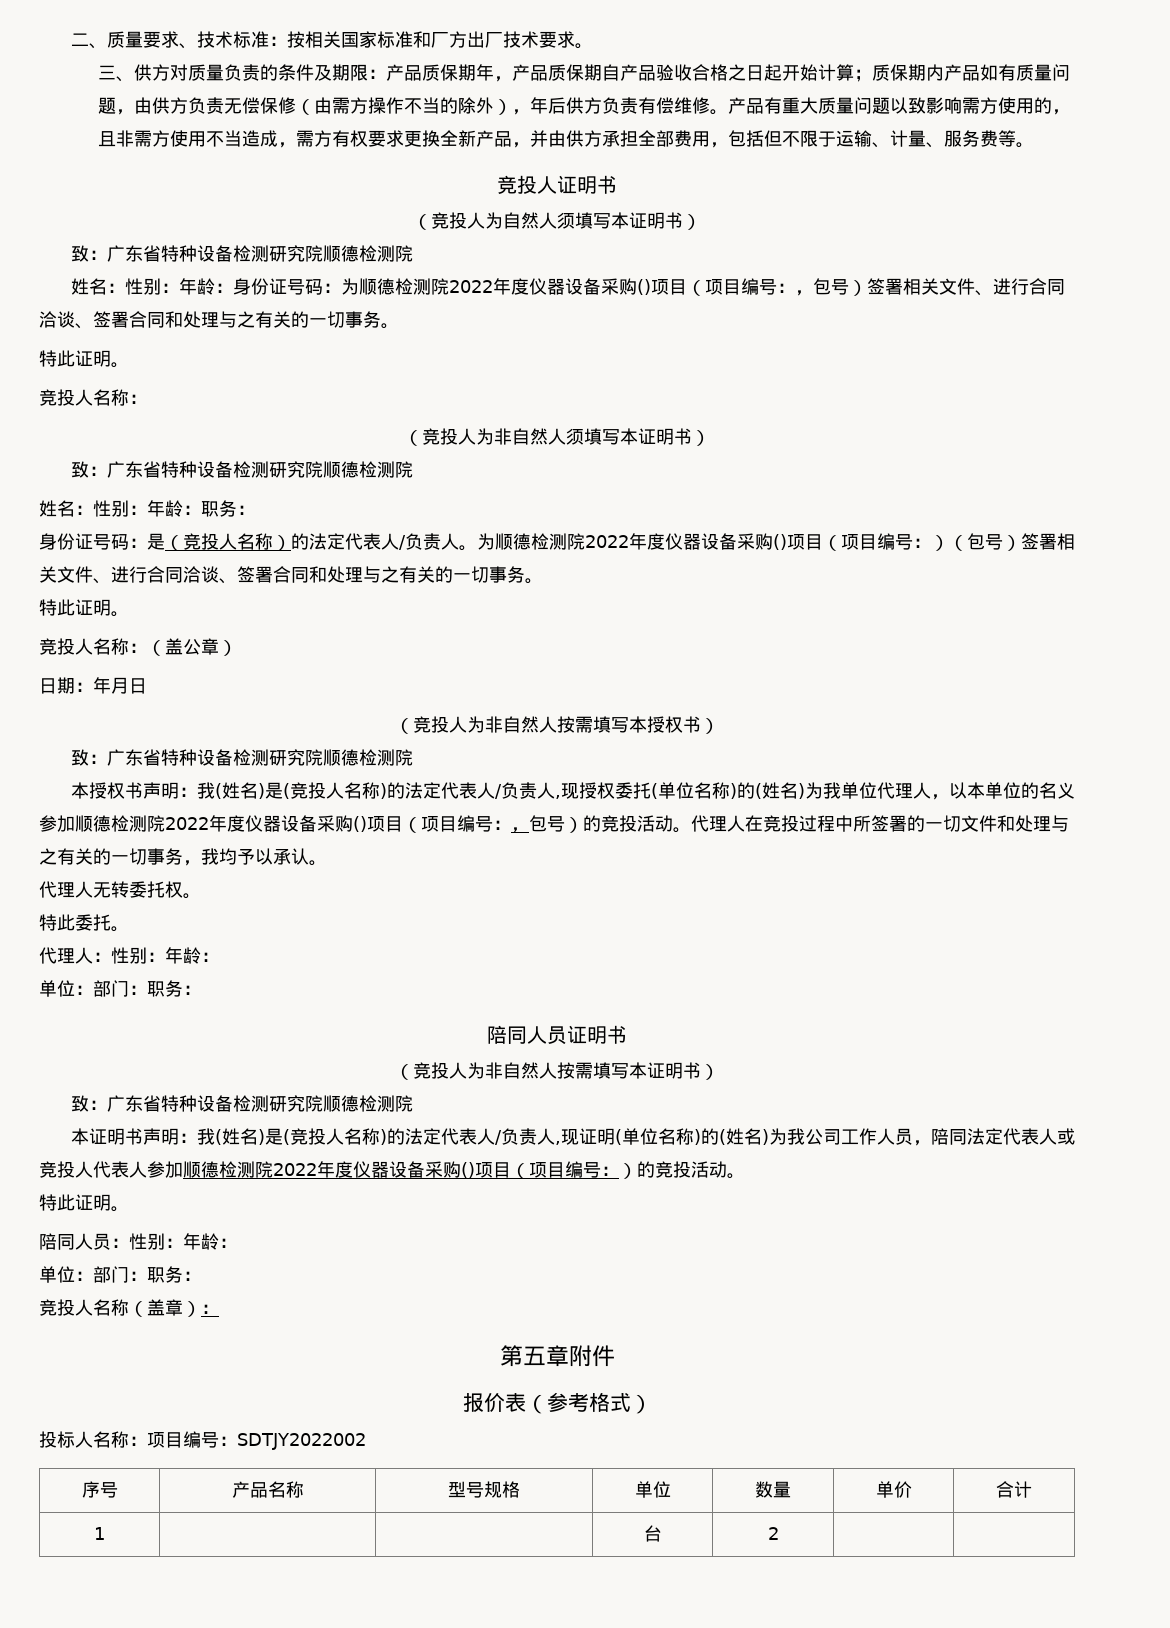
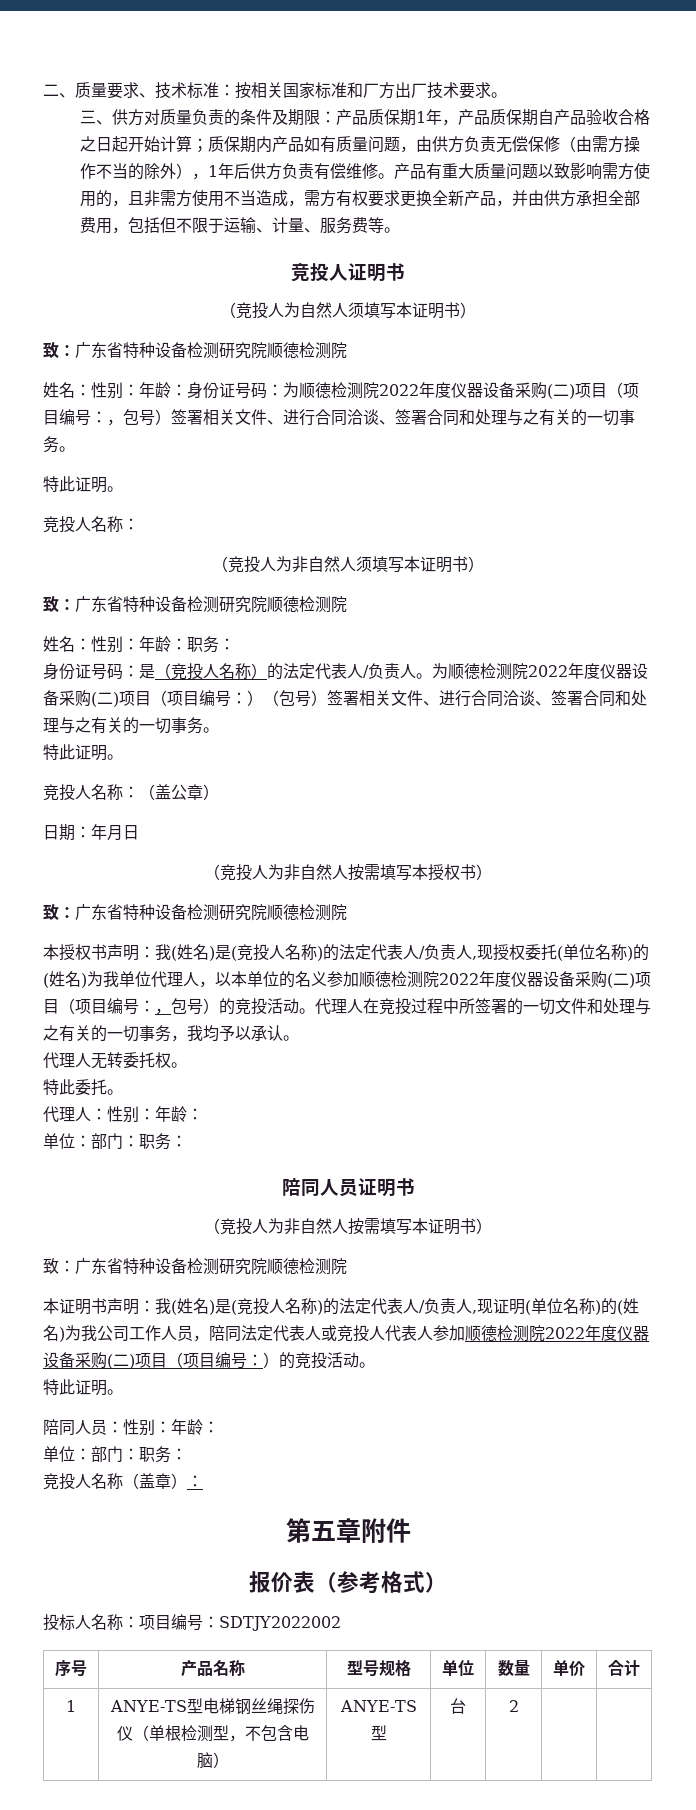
(476, 72) none -> [416,111,427,123] 1
(530, 112) none -> [208,165,219,177] 1
[636,279,651,295] () -> [547,384,575,399] (二)
[773,534,787,550] () -> [91,692,119,707] (二)
[353,816,367,832] () -> [607,973,635,988] (二)
[461,1162,475,1178] () -> [107,1354,135,1369] (二)
(105, 1533) | -> [109,1698,315,1715] [116,1725,309,1742] [196,1752,229,1769] [339,1700,417,1712] [370,1725,387,1741] ANYE-TS型电梯钢丝绳探伤仪（单根检测型，不包含电脑） | ANYE-TS型

